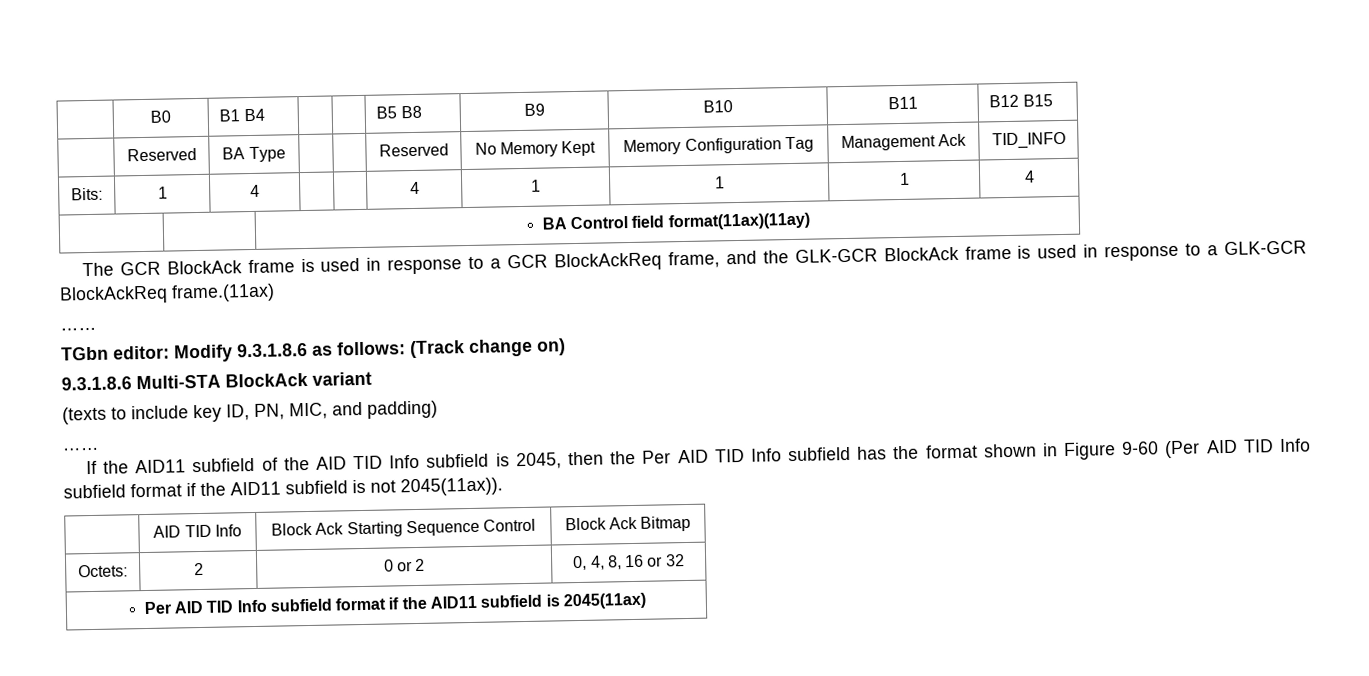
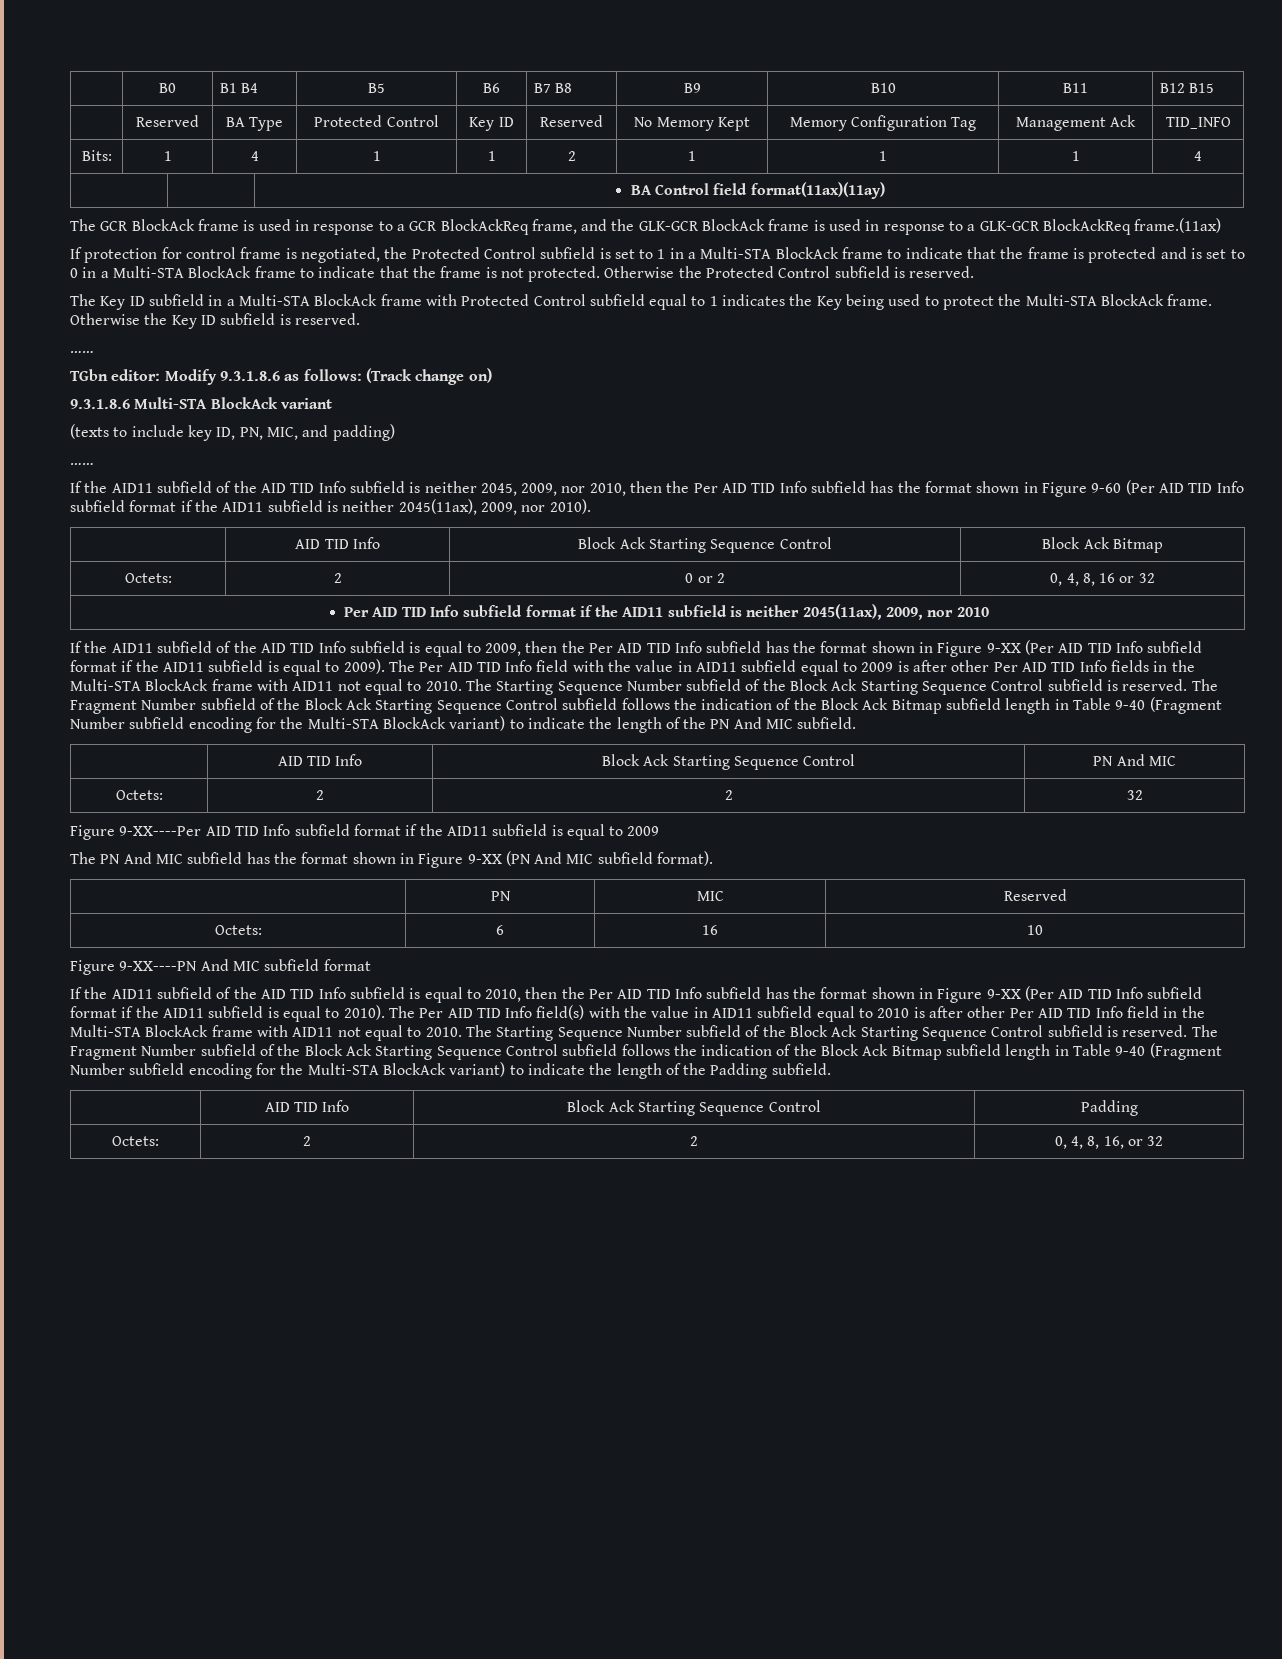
[376,106,398,119] | | B5 -> [368,83,385,93] [483,83,500,93] [534,83,552,93] B5 | B6 | B7
(286, 154) | -> [314,115,439,127] [469,117,514,131] Protected Control | Key ID
[409,181,420,195] | | 4 -> [372,151,381,161] [487,151,496,161] [567,151,576,161] 1 | 1 | 2
(275, 293) none -> [70,247,1245,263] [70,266,975,282] [70,294,1213,310] [70,313,360,329] // If protection for control frame is negotiated, the Protected Control subfield is set to 1 in a Multi-STA BlockAck frame to indicate that the frame is protected and is set to 0 in a Multi-STA BlockAck frame to indicate that the frame is not protected. Otherwise the Protected Control subfield is reserved. // The Key ID subfield in a Multi-STA BlockAck frame with Protected Control subfield equal to 1 indicates the Key being used to protect the Multi-STA BlockAck frame. Otherwise the Key ID subfield is reserved.
[515,452,562,470] 2045, -> [424,481,626,496] neither 2045, 2009, nor 2010,
[370,477,503,497] not 2045(11ax)). -> [342,499,591,515] neither 2045(11ax), 2009, nor 2010).
[563,592,647,610] 2045(11ax) -> [746,604,989,620] [70,640,1203,657] [70,659,1195,676] [70,679,1218,695] [70,697,1222,714] [70,716,857,733] [277,754,363,766] [601,754,856,770] [1093,754,1176,766] [115,790,163,800] [316,790,324,800] [724,790,733,800] [1126,790,1143,800] [70,824,660,840] [70,851,714,868] [490,891,511,901] [696,891,724,901] [1003,889,1067,901] [214,925,262,935] [496,925,504,935] [702,925,718,935] [1027,925,1043,935] [70,959,371,975] [70,986,1203,1003] [70,1005,1205,1022] [70,1025,1218,1041] [70,1043,1222,1060] [70,1062,831,1079] [264,1100,350,1112] [567,1100,821,1116] [1080,1100,1138,1116] [112,1136,159,1146] [303,1136,311,1146] [690,1136,698,1146] [1054,1136,1164,1149] neither 2045(11ax), 2009, nor 2010 // If the AID11 subfield of the AID TID Info subfield is equal to 2009, then the Per AID TID Info subfield has the format shown in Figure 9-XX (Per AID TID Info subfield format if the AID11 subfield is equal to 2009). The Per AID TID Info field with the value in AID11 subfield equal to 2009 is after other Per AID TID Info fields in the Multi-STA BlockAck frame with AID11 not equal to 2010. The Starting Sequence Number subfield of the Block Ack Starting Sequence Control subfield is reserved. The Fragment Number subfield of the Block Ack Starting Sequence Control subfield follows the indication of the Block Ack Bitmap subfield length in Table 9-40 (Fragment Number subfield encoding for the Multi-STA BlockAck variant) to indicate the length of the PN And MIC subfield. // | AID TID Info | Block Ack Starting Sequence Control | PN And MIC // Octets: | 2 | 2 | 32 // Figure 9-XX----Per AID TID Info subfield format if the AID11 subfield is equal to 2009 // The PN And MIC subfield has the format shown in Figure 9-XX (PN And MIC subfield format). // | PN | MIC | Reserved // Octets: | 6 | 16 | 10 // Figure 9-XX----PN And MIC subfield format // If the AID11 subfield of the AID TID Info subfield is equal to 2010, then the Per AID TID Info subfield has the format shown in Figure 9-XX (Per AID TID Info subfield format if the AID11 subfield is equal to 2010). The Per AID TID Info field(s) with the value in AID11 subfield equal to 2010 is after other Per AID TID Info field in the Multi-STA BlockAck frame with AID11 not equal to 2010. The Starting Sequence Number subfield of the Block Ack Starting Sequence Control subfield is reserved. The Fragment Number subfield of the Block Ack Starting Sequence Control subfield follows the indication of the Block Ack Bitmap subfield length in Table 9-40 (Fragment Number subfield encoding for the Multi-STA BlockAck variant) to indicate the length of the Padding subfield. // | AID TID Info | Block Ack Starting Sequence Control | Padding // Octets: | 2 | 2 | 0, 4, 8, 16, or 32

